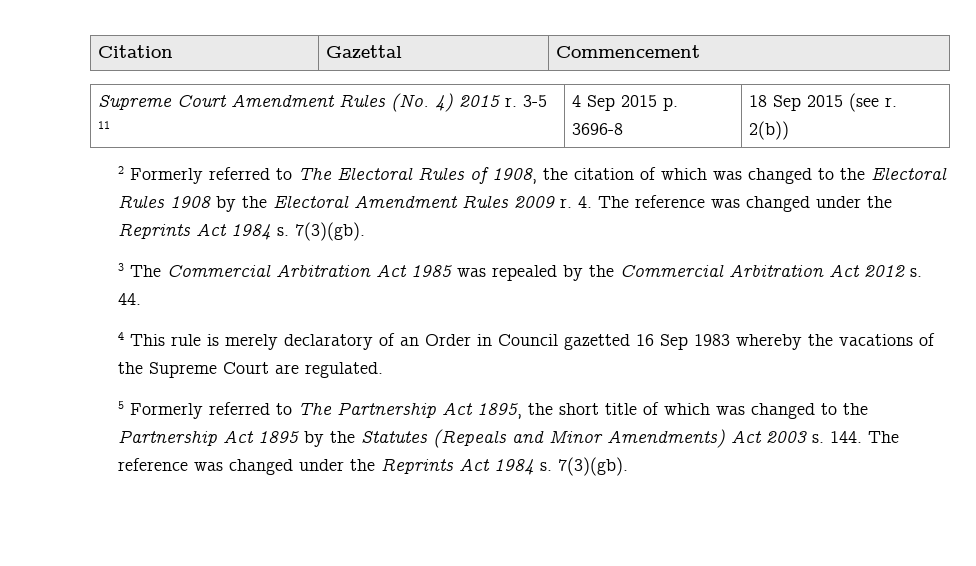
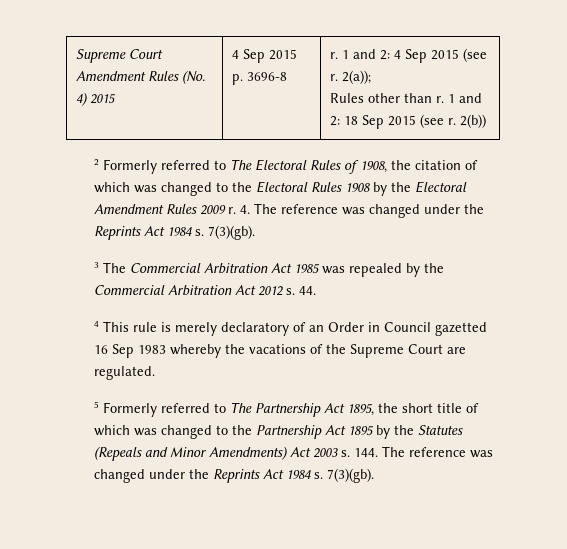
[97,45,173,58] [325,45,402,60] [555,45,700,58] Citation | Gazettal | Commencement // -> (76, 56) none
[504,95,547,107] [97,121,110,129] r. 3-5 11 -> (117, 99) none
(623, 129) none -> [330,48,488,63] [330,70,372,84] [330,93,483,103] [330,116,341,126] r. 1 and 2: 4 Sep 2015 (see r. 2(a)); // Rules other than r. 1 and 2:

